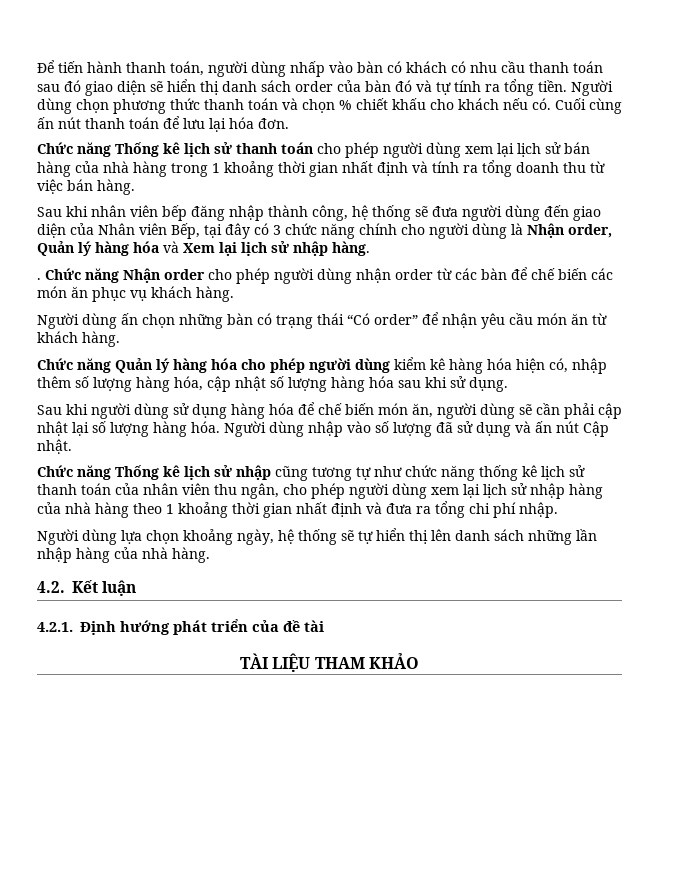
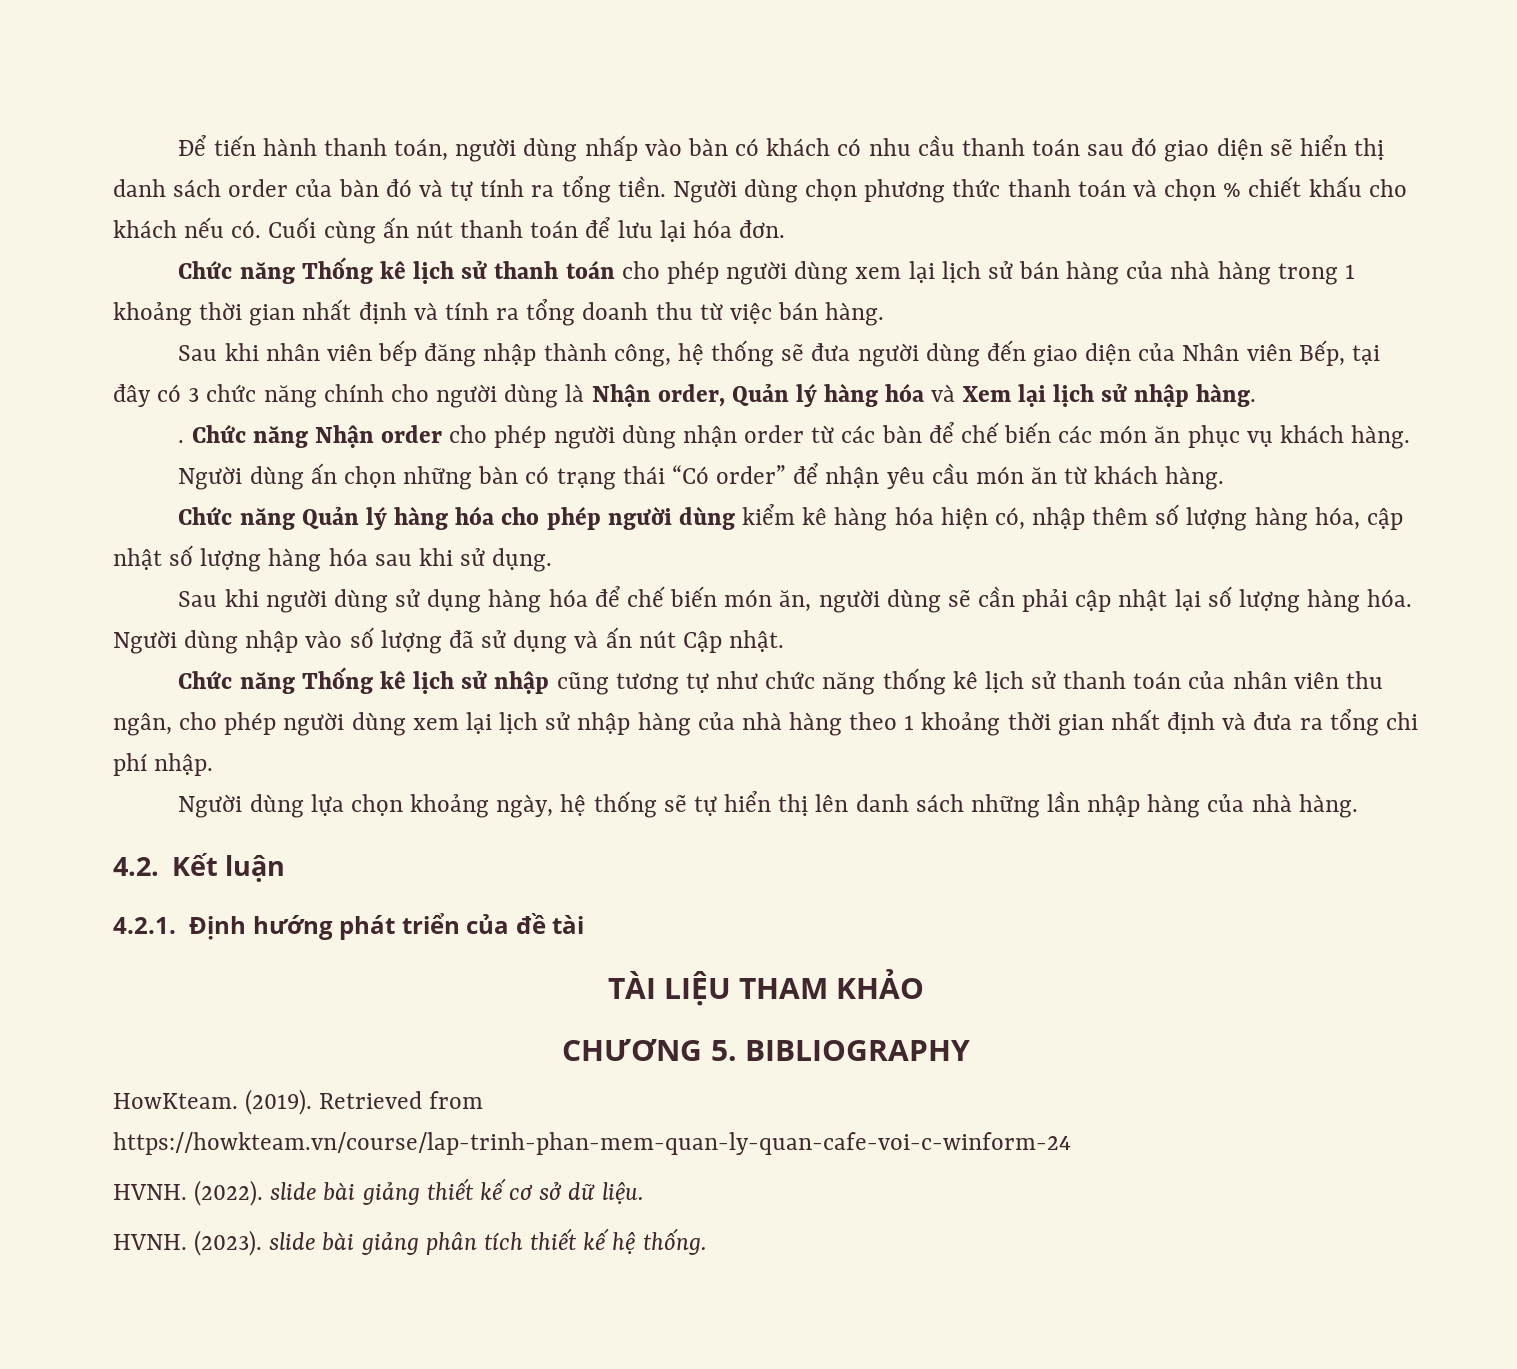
(419, 661) none -> [562,1039,970,1061] [113,1089,484,1115] [113,1132,1071,1155] [113,1178,644,1206] [113,1228,707,1256] // CHƯƠNG 5. BIBLIOGRAPHY // HowKteam. (2019). Retrieved from https://howkteam.vn/course/lap-trinh-phan-mem-quan-ly-quan-cafe-voi-c-winform-24 // HVNH. (2022). slide bài giảng thiết kế cơ sở dữ liệu. // HVNH. (2023). slide bài giảng phân tích thiết kế hệ thống.

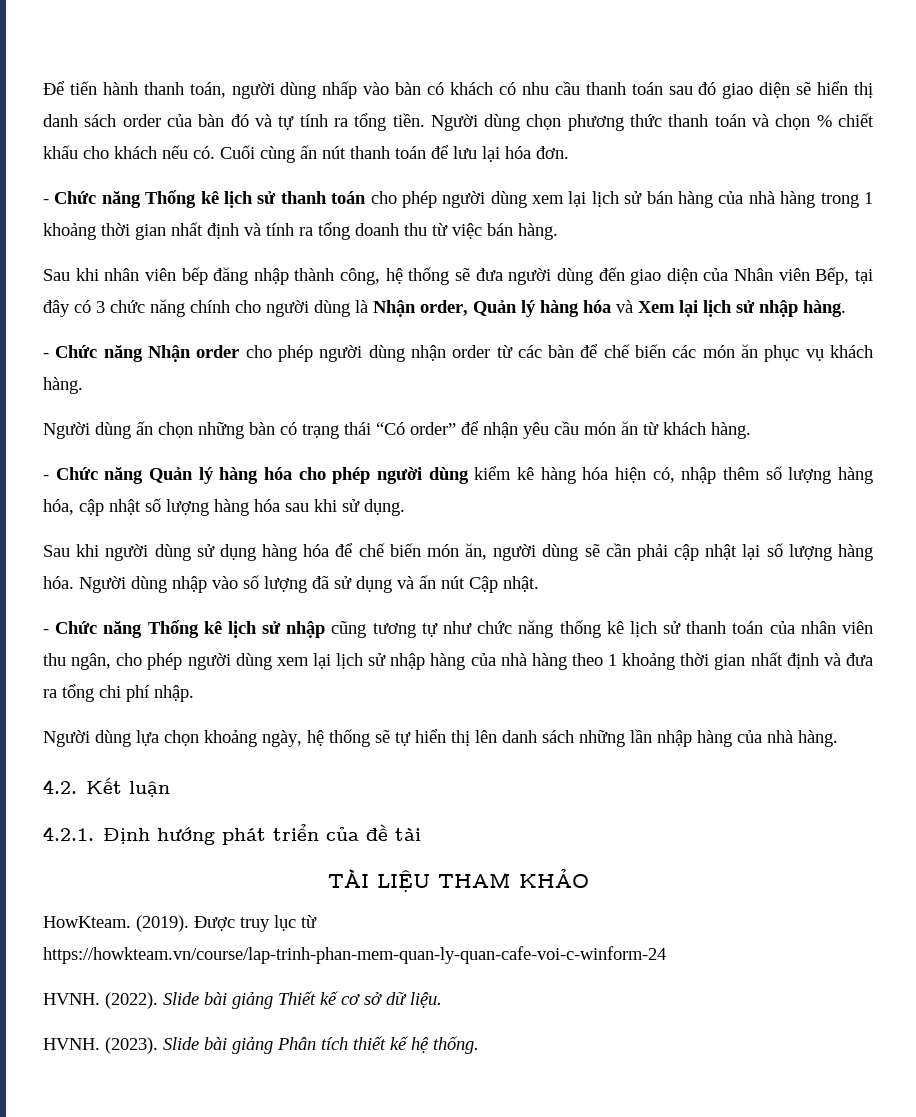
(786, 229) none -> [43,199,49,204] -
[178,440,185,443] . -> [43,353,49,358] -
(1225, 478) none -> [43,475,49,480] -
(785, 641) none -> [43,629,49,634] -
[562,1039,970,1061] // CHƯƠNG 5. BIBLIOGRAPHY -> (589, 878) none
[319,1091,484,1109] Retrieved from -> [194,915,317,932] Được truy lục từ
[270,1178,474,1205] slide bài giảng thiết -> [163,991,316,1009] Slide bài giảng Thiết
[269,1232,477,1255] slide bài giảng phân -> [163,1037,316,1054] Slide bài giảng Phân

